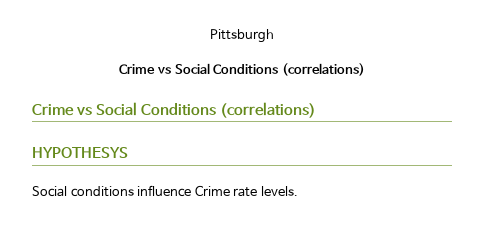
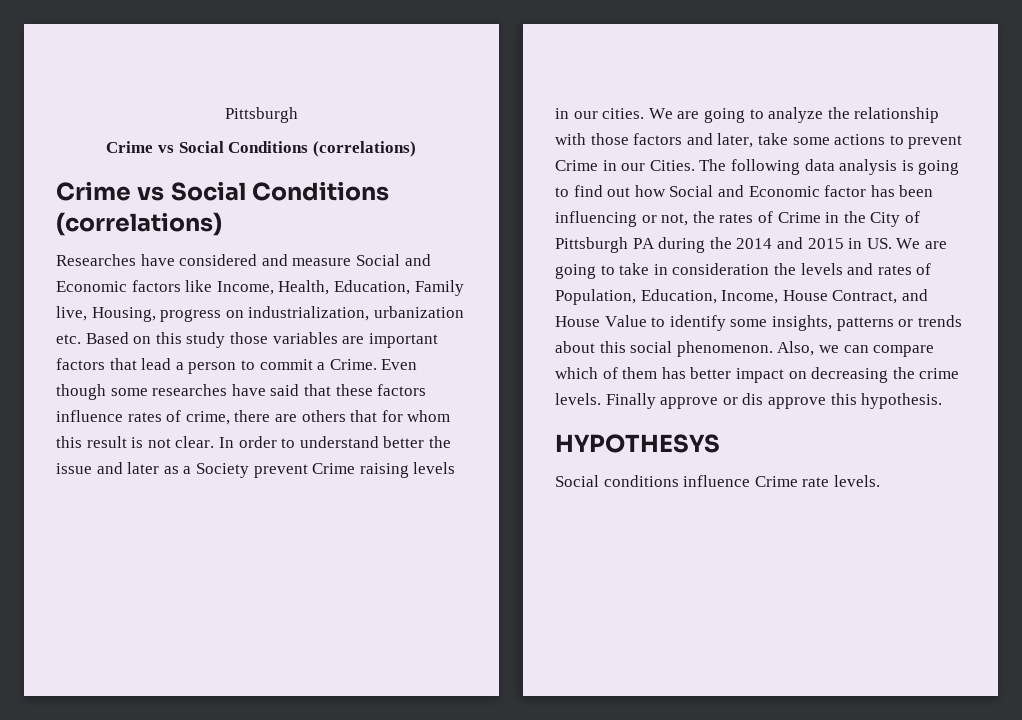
(317, 110) none -> [56,254,431,266] [56,280,464,296] [56,306,464,322] [56,332,438,348] [56,358,418,374] [56,384,427,400] [56,410,451,425] [56,436,451,448] [56,462,456,478] [555,107,940,123] [555,133,963,149] [555,159,960,175] [555,185,934,197] [555,211,920,227] [555,237,947,253] [555,263,932,279] [555,289,928,305] [555,315,962,331] [555,341,935,357] [555,367,960,383] [555,393,943,409] // Researches have considered and measure Social and Economic factors like Income, Health, Education, Family live, Housing, progress on industrialization, urbanization etc. Based on this study those variables are important factors that lead a person to commit a Crime. Even though some researches have said that these factors influence rates of crime, there are others that for whom this result is not clear. In order to understand better the issue and later as a Society prevent Crime raising levels in our cities. We are going to analyze the relationship with those factors and later, take some actions to prevent Crime in our Cities. The following data analysis is going to find out how Social and Economic factor has been influencing or not, the rates of Crime in the City of Pittsburgh PA during the 2014 and 2015 in US. We are going to take in consideration the levels and rates of Population, Education, Income, House Contract, and House Value to identify some insights, patterns or trends about this social phenomenon. Also, we can compare which of them has better impact on decreasing the crime levels. Finally approve or dis approve this hypothesis.

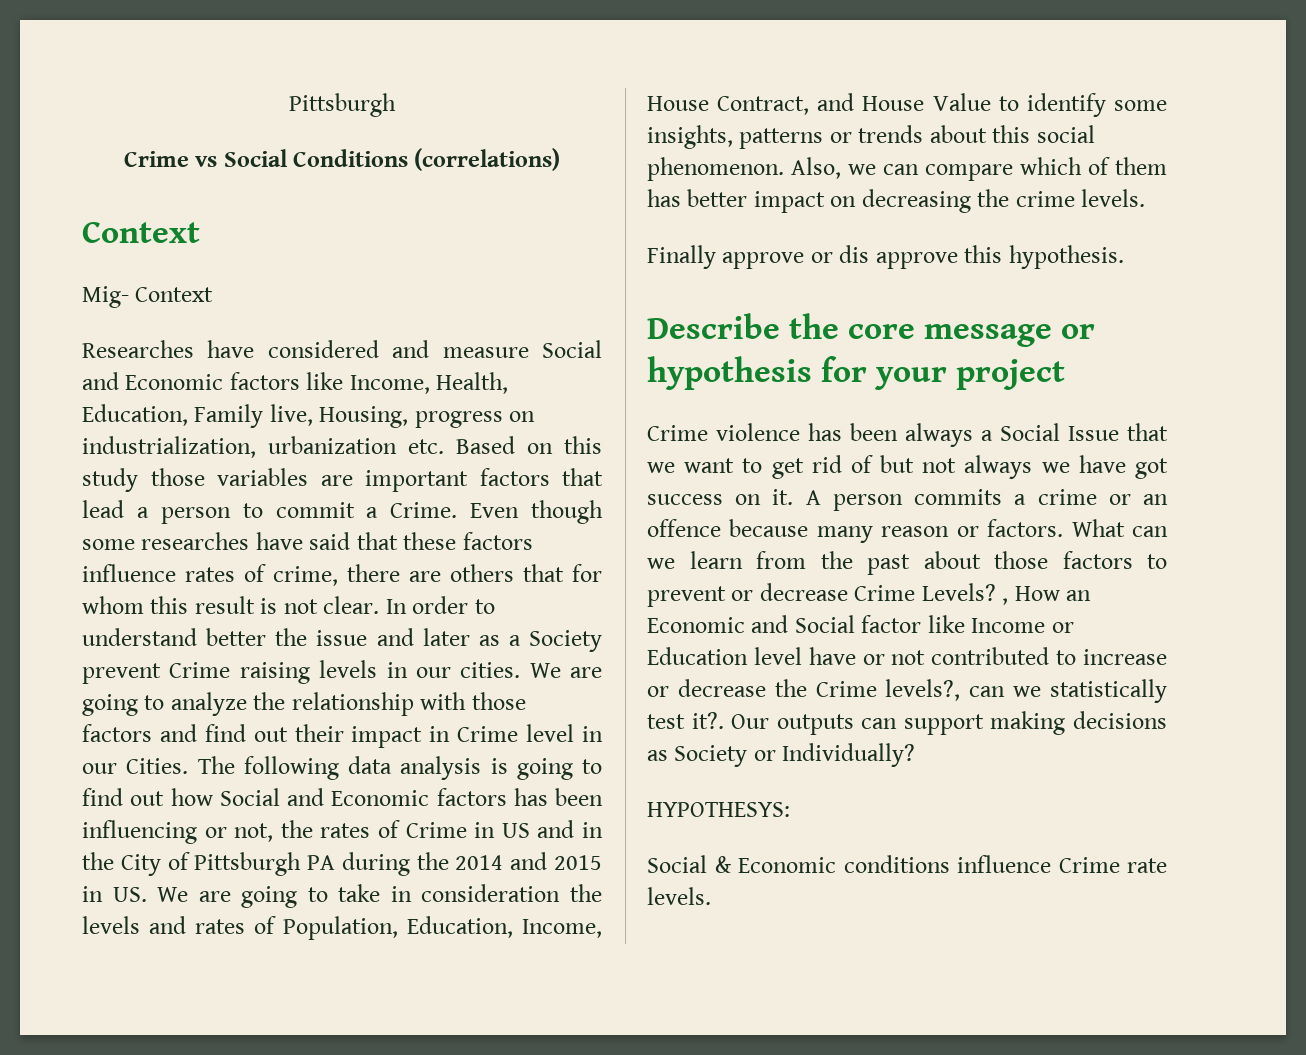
[56,181,390,201] [56,212,222,236] Crime vs Social Conditions (correlations) -> [82,221,200,243] [82,286,214,308] Context // Mig- Context
[717,133,963,149] [555,160,598,171] later, take some actions to prevent Crime -> [204,724,575,748] find out their impact in Crime level
[824,185,867,197] factor -> [436,788,507,806] factors
(840, 217) none -> [501,820,604,838] US and in
(601, 399) none -> (1146, 198) //
[555,434,720,453] [555,475,599,487] HYPOTHESYS // Social -> [647,313,1096,347] [647,356,1066,390] [647,423,1168,447] [647,455,1168,479] [647,489,1168,511] [647,519,1168,543] [647,551,1167,575] [647,583,1092,607] [647,615,1074,633] [647,647,1167,665] [647,679,1167,703] [647,711,1167,735] [647,743,916,767] [647,802,790,817] [647,855,836,873] Describe the core message or hypothesis for your project // Crime violence has been always a Social Issue that we want to get rid of but not always we have got success on it. A person commits a crime or an offence because many reason or factors. What can we learn from the past about those factors to prevent or decrease Crime Levels? , How an Economic and Social factor like Income or Education level have or not contributed to increase or decrease the Crime levels?, can we statistically test it?. Our outputs can support making decisions as Society or Individually? // HYPOTHESYS: // Social & Economic

